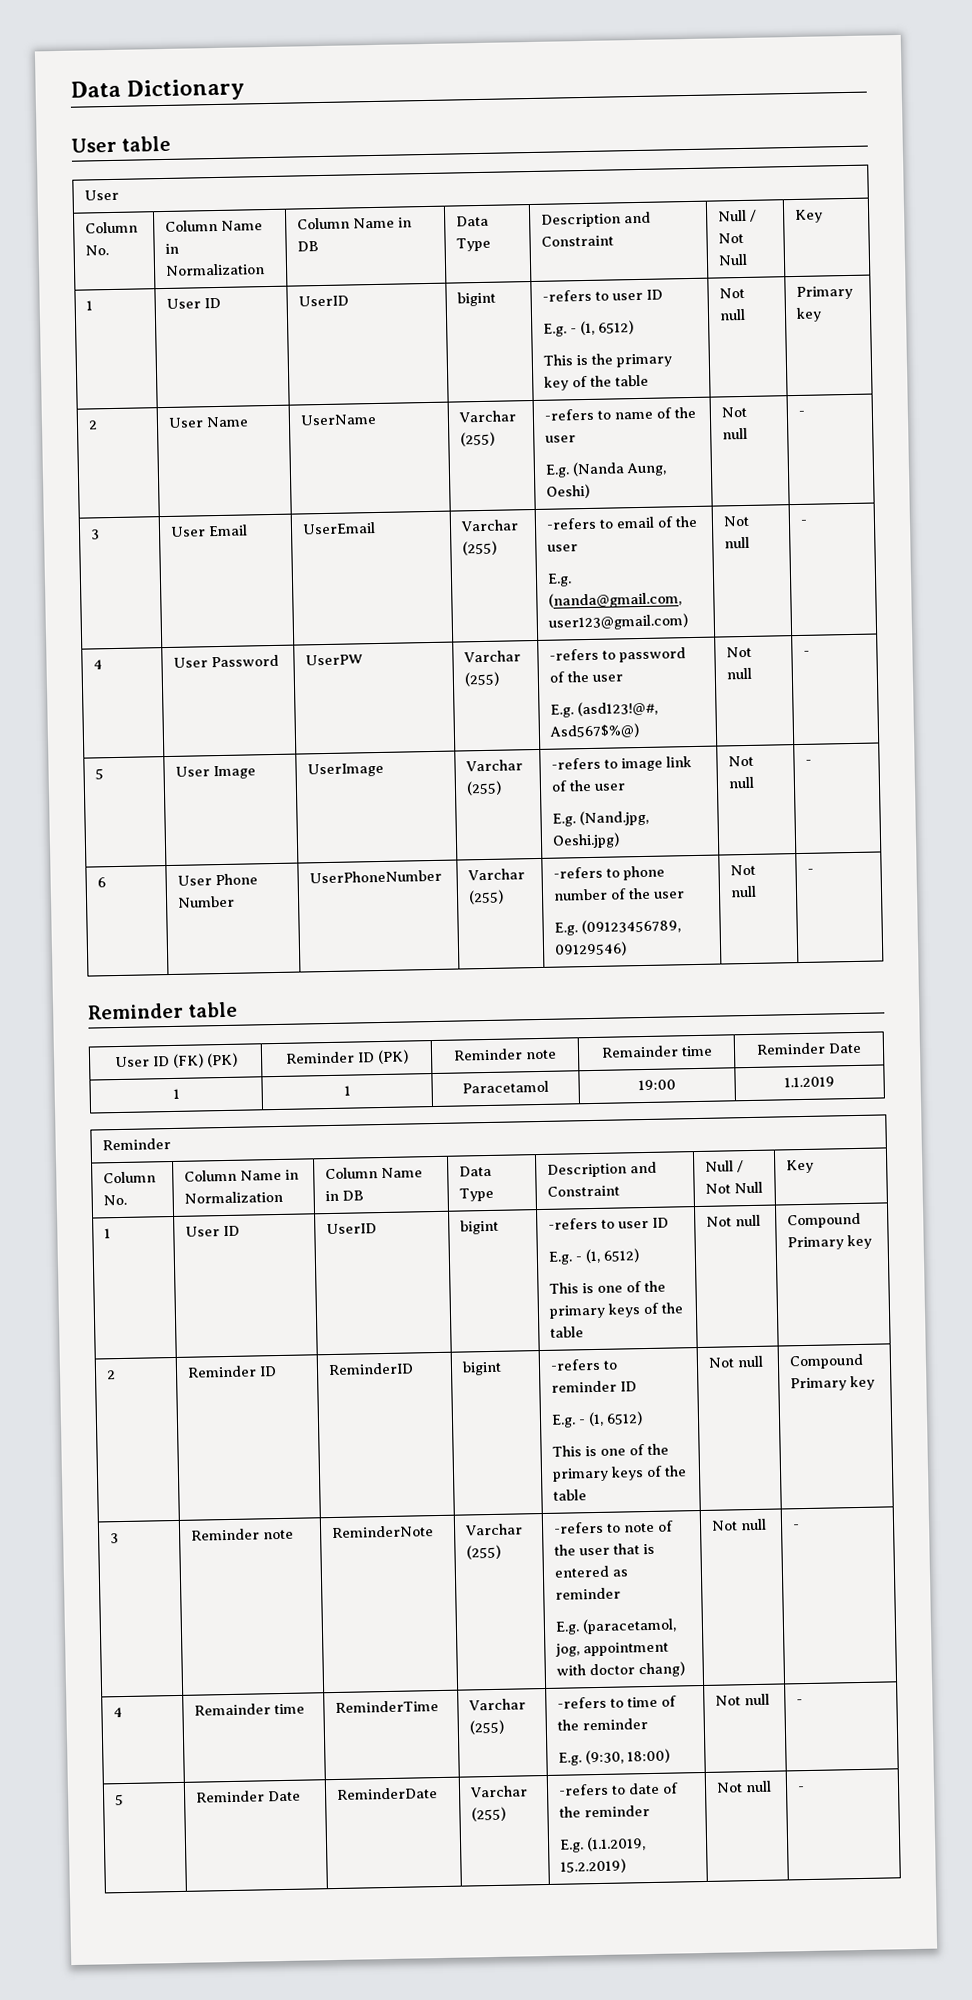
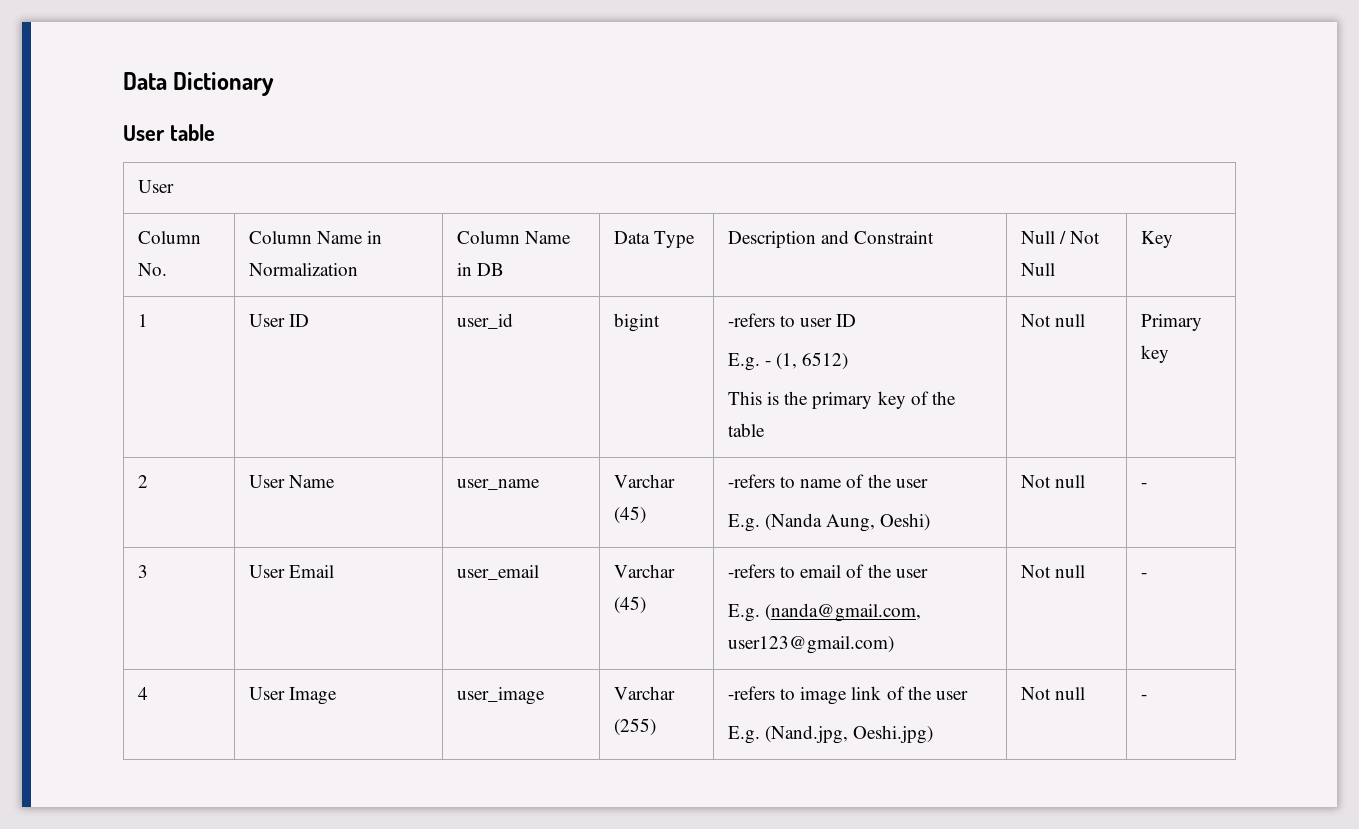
[298,295,350,307] UserID -> [457,313,514,329] user_id
[300,413,378,426] [458,410,517,423] [460,431,496,447] UserName | Varchar (255) -> [457,479,541,490] [614,474,676,488] [614,506,647,524] user_name | Varchar (45)
[302,522,377,535] [460,519,520,532] [462,540,498,556] UserEmail | Varchar (255) -> [457,565,540,580] [614,564,676,578] [614,596,647,614] user_email | Varchar (45)
[173,654,280,668] [305,654,364,666] [463,650,522,663] [464,671,501,687] [549,647,687,663] [549,670,624,683] [550,700,659,718] [549,723,641,739] [726,646,753,658] [726,667,753,680] [803,650,811,656] [95,768,105,780] | User Password | UserPW | Varchar (255) | -refers to password of the user // E.g. (asd123!@#, Asd567$%@) | Not null | - // 5 -> (149, 693) none
[307,762,385,778] UserImage -> [457,687,546,705] user_image
[97,877,107,888] [177,873,259,886] [177,895,236,908] [309,869,443,884] [467,868,526,881] [468,889,505,905] [553,865,666,881] [553,887,686,901] [554,918,682,936] [554,941,628,957] [730,864,757,876] [730,885,758,898] [807,868,815,874] [88,1001,239,1020] [114,1052,238,1068] [284,1049,409,1065] [453,1048,557,1061] [600,1045,713,1058] [756,1042,862,1055] [172,1088,180,1099] [343,1085,351,1096] [462,1080,549,1094] [638,1079,676,1091] [784,1076,835,1088] [102,1138,172,1151] [103,1171,157,1184] [103,1194,128,1206] [184,1169,300,1182] [184,1190,284,1204] [325,1167,424,1180] [325,1190,365,1202] [459,1165,493,1177] [459,1187,495,1202] [547,1161,658,1178] [547,1185,621,1197] [705,1160,745,1173] [705,1181,764,1194] [786,1159,815,1174] [104,1228,112,1239] [185,1225,241,1237] [326,1223,378,1235] [460,1219,500,1235] [548,1217,670,1230] [548,1248,641,1265] [549,1280,667,1294] [549,1302,684,1319] [550,1326,585,1338] [706,1214,762,1227] [787,1212,862,1229] [787,1234,873,1251] [106,1370,117,1380] [187,1365,278,1378] [328,1362,415,1376] [462,1360,503,1376] [550,1358,619,1371] [551,1380,638,1393] [551,1411,644,1428] [552,1443,670,1457] [552,1465,688,1482] [553,1489,588,1501] [708,1355,765,1368] [789,1353,865,1370] [790,1375,876,1392] [110,1533,120,1544] [191,1528,295,1541] [331,1525,435,1539] [464,1523,524,1536] [466,1544,502,1560] [553,1520,675,1534] [554,1543,656,1556] [554,1565,629,1578] [555,1587,622,1600] [555,1617,678,1635] [555,1641,670,1657] [556,1661,686,1678] [711,1518,768,1531] [793,1524,801,1530] [113,1707,124,1718] [194,1703,306,1716] [335,1700,440,1713] [468,1698,527,1711] [469,1719,505,1735] [557,1695,678,1709] [557,1718,649,1731] [558,1748,671,1766] [715,1693,771,1706] [796,1699,804,1705] [115,1794,125,1806] [196,1790,302,1803] [336,1787,439,1800] [469,1785,529,1798] [471,1806,507,1822] [558,1782,680,1796] [559,1805,651,1818] [559,1836,647,1853] [560,1858,627,1874] [716,1780,773,1793] [798,1786,806,1792] // 6 | User Phone Number | UserPhoneNumber | Varchar (255) | -refers to phone number of the user // E.g. (09123456789, 09129546) | Not null | - // Reminder table // User ID (FK) (PK) | Reminder ID (PK) | Reminder note | Remainder time | Reminder Date // 1 | 1 | Paracetamol | 19:00 | 1.1.2019 // Reminder // Column No. | Column Name in Normalization | Column Name in DB | Data Type | Description and Constraint | Null / Not Null | Key // 1 | User ID | UserID | bigint | -refers to user ID // E.g. - (1, 6512) // This is one of the primary keys of the table | Not null | Compound Primary key // 2 | Reminder ID | ReminderID | bigint | -refers to reminder ID // E.g. - (1, 6512) // This is one of the primary keys of the table | Not null | Compound Primary key // 3 | Reminder note | ReminderNote | Varchar (255) | -refers to note of the user that is entered as reminder // E.g. (paracetamol, jog, appointment with doctor chang) | Not null | - // 4 | Remainder time | ReminderTime | Varchar (255) | -refers to time of the reminder // E.g. (9:30, 18:00) | Not null | - // 5 | Reminder Date | ReminderDate | Varchar (255) | -refers to date of the reminder // E.g. (1.1.2019, 15.2.2019) | Not null | - -> (1148, 697) none

